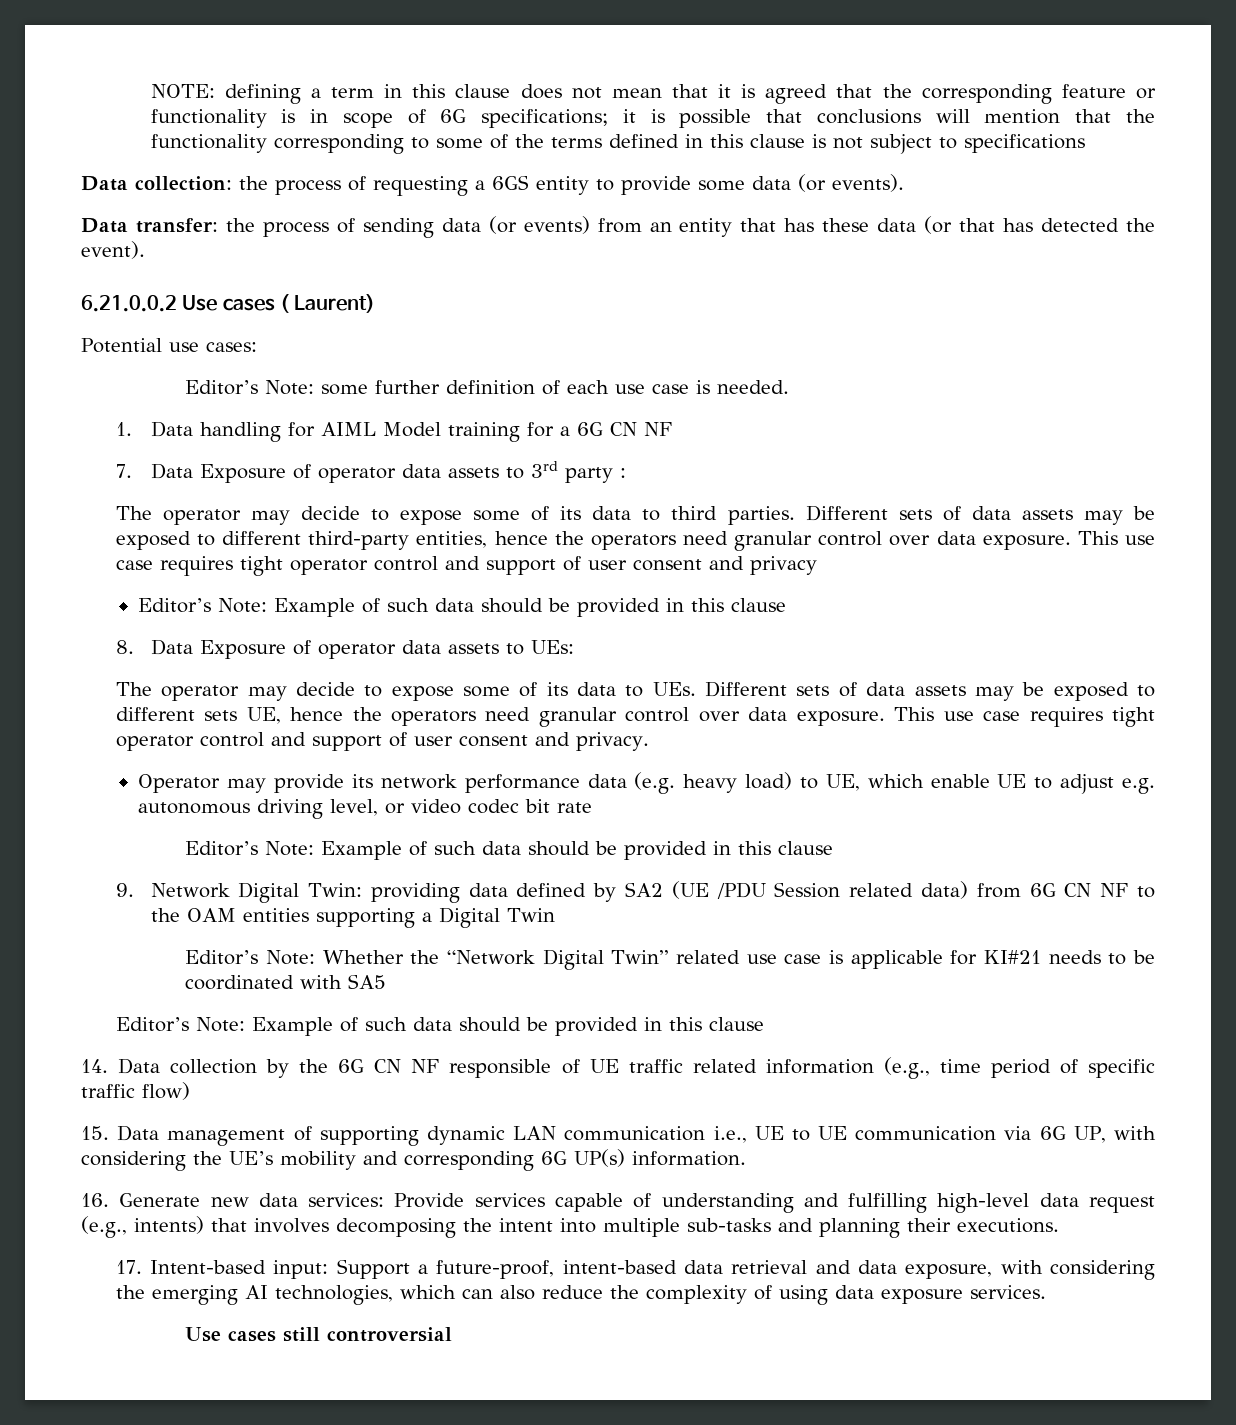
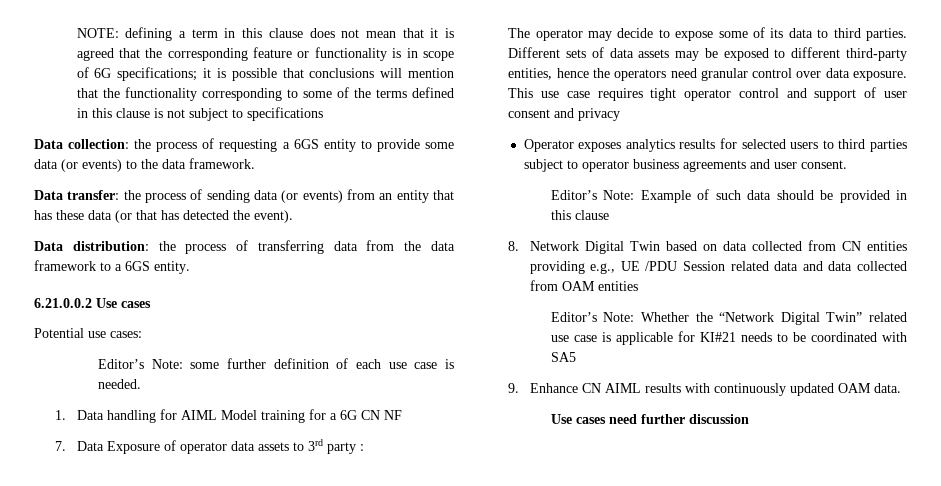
[832,174,904,192] events). -> [82,158,255,172] events) to the data framework.
(145, 250) none -> [34,240,455,254] [34,260,190,274] // Data distribution: the process of transferring data from the data framework to a 6GS entity.
[279,294,376,313] ( Laurent) -> (151, 304) none
[138,598,787,617] [115,639,574,659] [115,681,1155,701] [115,707,1155,727] [115,732,649,751] [138,772,1155,794] [138,799,593,819] Editor’s Note: Example of such data should be provided in this clause // 8. Data Exposure of operator data assets to UEs: // The operator may decide to expose some of its data to UEs. Different sets of data assets may be exposed to different sets UE, hence the operators need granular control over data exposure. This use case requires tight operator control and support of user consent and privacy. // Operator may provide its network performance data (e.g. heavy load) to UE, which enable UE to adjust e.g. autonomous driving level, or video codec bit rate -> [523,138,907,152] [523,159,847,172] Operator exposes analytics results for selected users to third parties subject to operator business agreements and user consent.
[115,883,134,897] 9. -> [508,241,520,251] 8.
[308,881,1155,903] [150,907,555,928] Twin: providing data defined by SA2 (UE /PDU Session related data) from 6G CN NF to the OAM entities supporting a Digital Twin -> [629,240,907,251] [529,261,907,274] [529,280,638,291] Twin based on data collected from CN entities providing e.g., UE /PDU Session related data and data collected from OAM entities
[115,1017,764,1036] [81,1057,1155,1079] [81,1082,190,1100] [81,1125,1156,1146] [81,1149,746,1171] [81,1193,1156,1213] [81,1216,1059,1238] [115,1259,1156,1280] [115,1285,1046,1305] [185,1327,453,1342] Editor’s Note: Example of such data should be provided in this clause // 14. Data collection by the 6G CN NF responsible of UE traffic related information (e.g., time period of specific traffic flow) // 15. Data management of supporting dynamic LAN communication i.e., UE to UE communication via 6G UP, with considering the UE’s mobility and corresponding 6G UP(s) information. // 16. Generate new data services: Provide services capable of understanding and fulfilling high-level data request (e.g., intents) that involves decomposing the intent into multiple sub-tasks and planning their executions. // 17. Intent-based input: Support a future-proof, intent-based data retrieval and data exposure, with considering the emerging AI technologies, which can also reduce the complexity of using data exposure services. // Use cases still controversial -> [508,383,901,396] [550,414,749,424] 9. Enhance CN AIML results with continuously updated OAM data. // Use cases need further discussion

